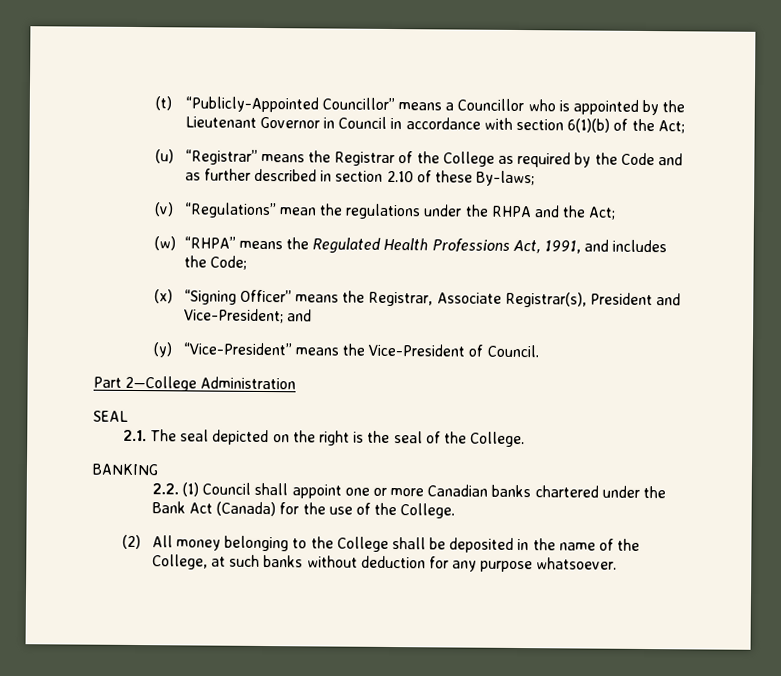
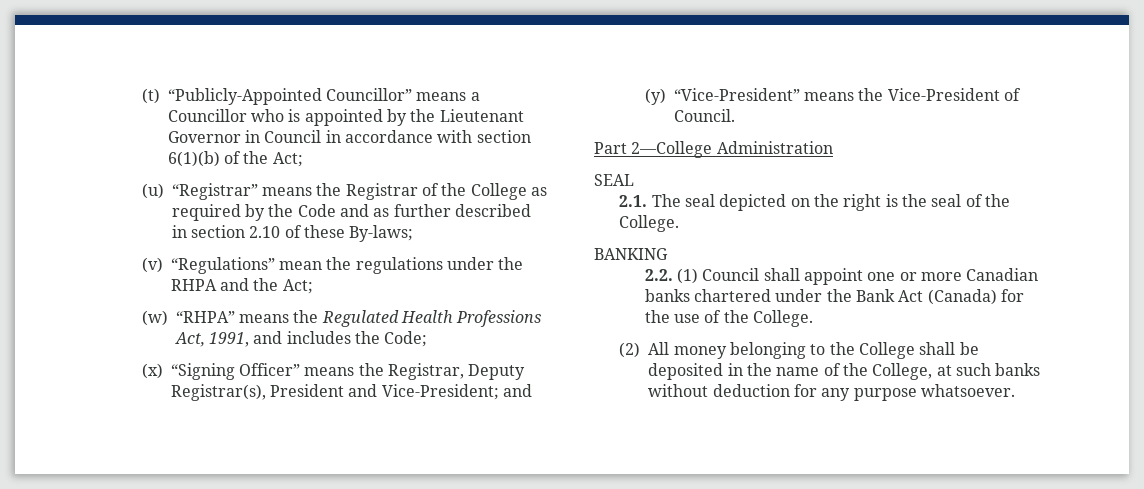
[436,292,502,304] Associate -> [468,364,526,380] Deputy

